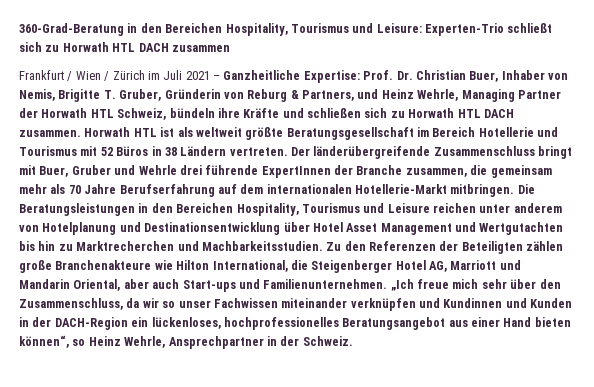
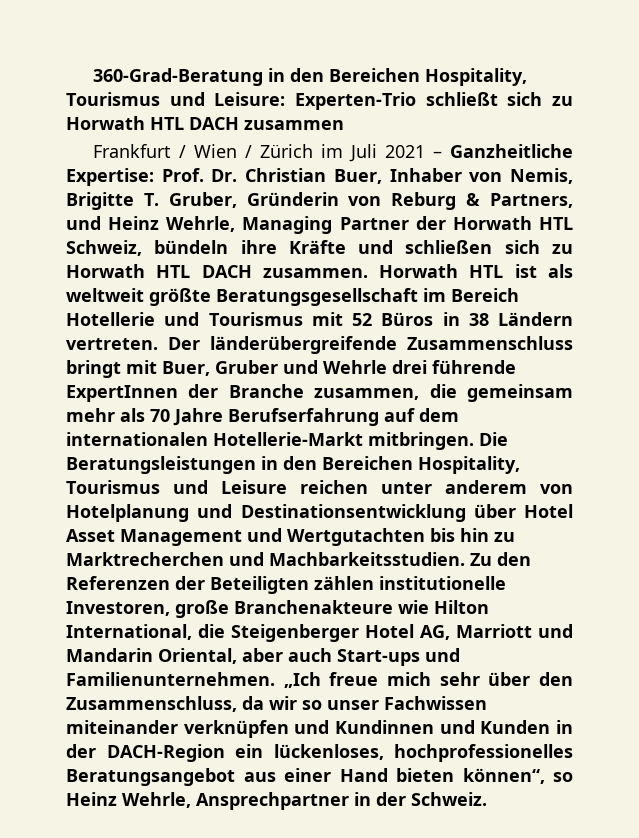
(564, 246) none -> [379,576,506,590] [66,601,170,616] institutionelle Investoren,

